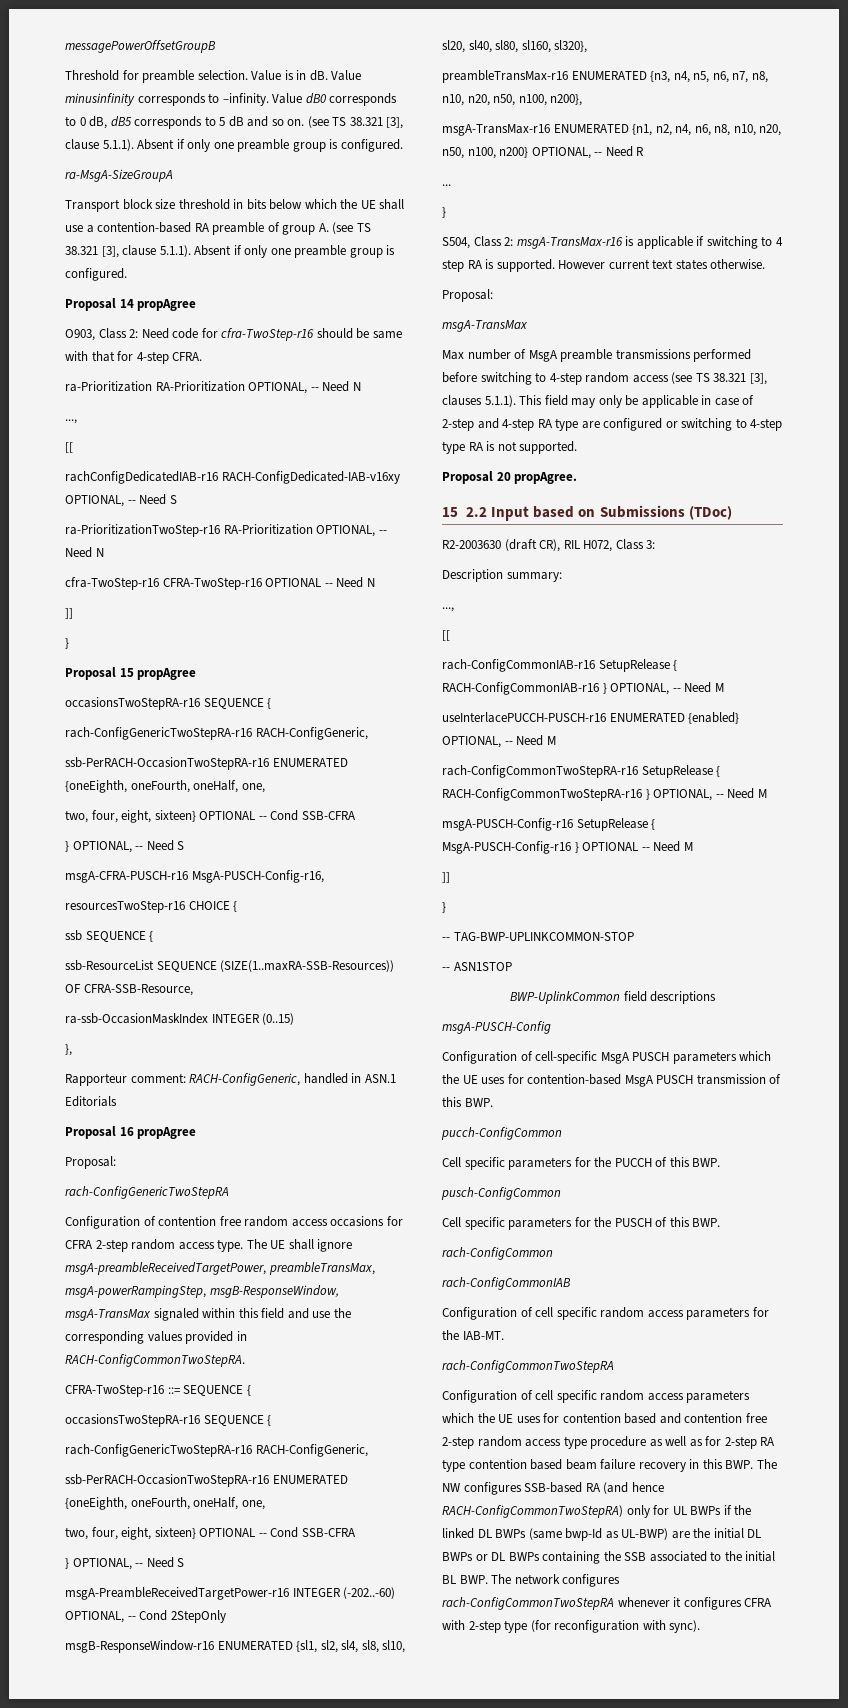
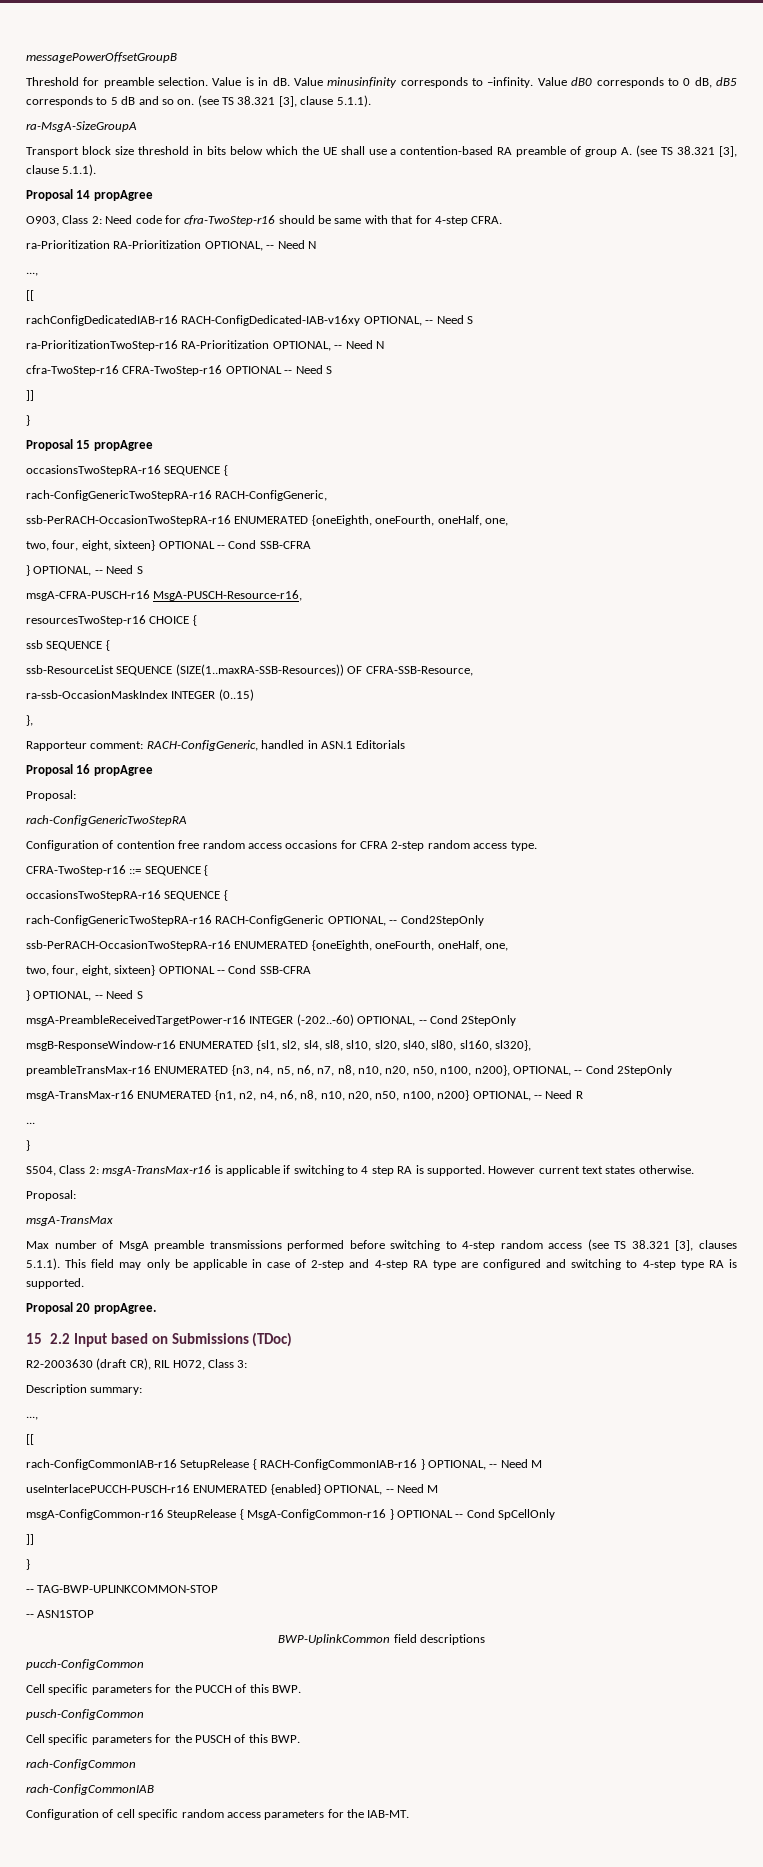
[137,139,403,152] Absent if only one preamble group is configured. -> (371, 101) none
[194,245,396,258] [65,268,127,281] Absent if only one preamble group is configured. -> (97, 170) none
[366,578,375,587] N -> [325,366,332,374] S
[191,870,324,883] MsgA-PUSCH-Config-r16, -> [153,590,303,601] MsgA-PUSCH-Resource-r16,
[246,1239,353,1252] [65,1262,375,1275] [65,1285,339,1298] [65,1308,351,1321] [65,1331,247,1344] [65,1354,245,1367] The UE shall ignore msgA-preambleReceivedTargetPower, preambleTransMax, msgA-powerRampingStep, msgB-ResponseWindow, msgA-TransMax signaled within this field and use the corresponding values provided in RACH-ConfigCommonTwoStepRA. -> (537, 846) none
[255,1444,368,1457] RACH-ConfigGeneric, -> [215,915,484,926] RACH-ConfigGeneric OPTIONAL, -- Cond2StepOnly
(583, 100) none -> [512,1065,672,1076] OPTIONAL, -- Cond 2StepOnly
[665,421,678,428] or -> [546,1259,567,1268] and
[497,441,517,451] not -> (738, 1263) none
[442,765,721,778] [442,788,767,801] [442,818,656,831] [442,841,571,854] rach-ConfigCommonTwoStepRA-r16 SetupRelease { RACH-ConfigCommonTwoStepRA-r16 } OPTIONAL, -- Need M // msgA-PUSCH-Config-r16 SetupRelease { MsgA-PUSCH-Config-r16 -> [26,1509,387,1520] msgA-ConfigCommon-r16 SteupRelease { MsgA-ConfigCommon-r16
[653,841,693,852] Need M -> [466,1509,555,1520] Cond SpCellOnly
[442,1021,551,1034] [442,1051,772,1064] [442,1074,782,1087] [442,1097,493,1107] // msgA-PUSCH-Config // Configuration of cell-specific MsgA PUSCH parameters which the UE uses for contention-based MsgA PUSCH transmission of this BWP. -> (485, 1639) none
[442,1360,614,1373] [442,1390,751,1403] [442,1413,767,1424] [442,1436,776,1449] [442,1459,777,1472] [442,1482,664,1495] [442,1505,752,1518] [442,1528,762,1541] [442,1551,776,1564] [442,1574,621,1587] [442,1597,773,1610] [442,1620,701,1633] // rach-ConfigCommonTwoStepRA // Configuration of cell specific random access parameters which the UE uses for contention based and contention free 2-step random access type procedure as well as for 2-step RA type contention based beam failure recovery in this BWP. The NW configures SSB-based RA (and hence RACH-ConfigCommonTwoStepRA) only for UL BWPs if the linked DL BWPs (same bwp-Id as UL-BWP) are the initial DL BWPs or DL BWPs containing the SSB associated to the initial BL BWP. The network configures rach-ConfigCommonTwoStepRA whenever it configures CFRA with 2-step type (for reconfiguration with sync). -> (410, 1814) none

